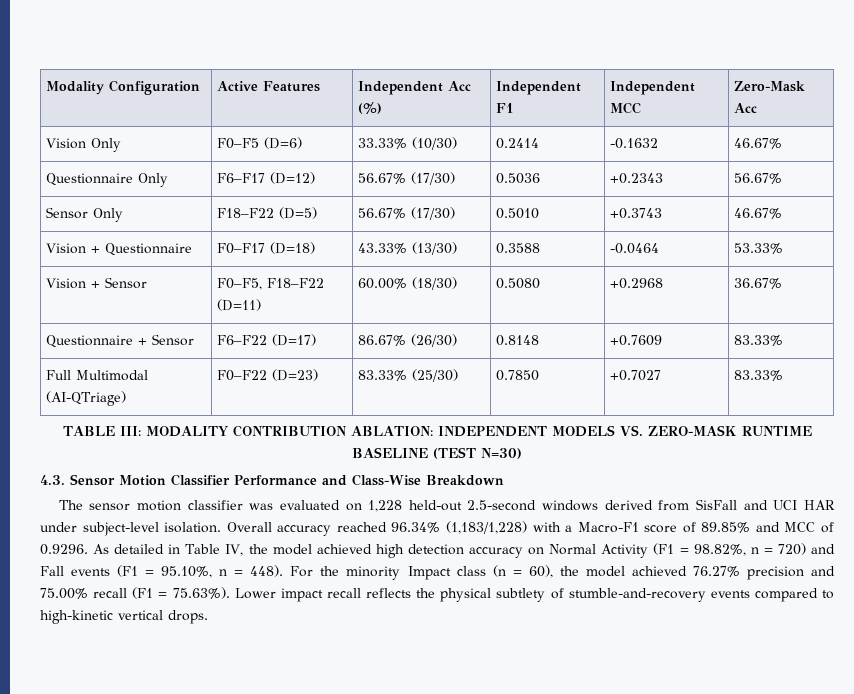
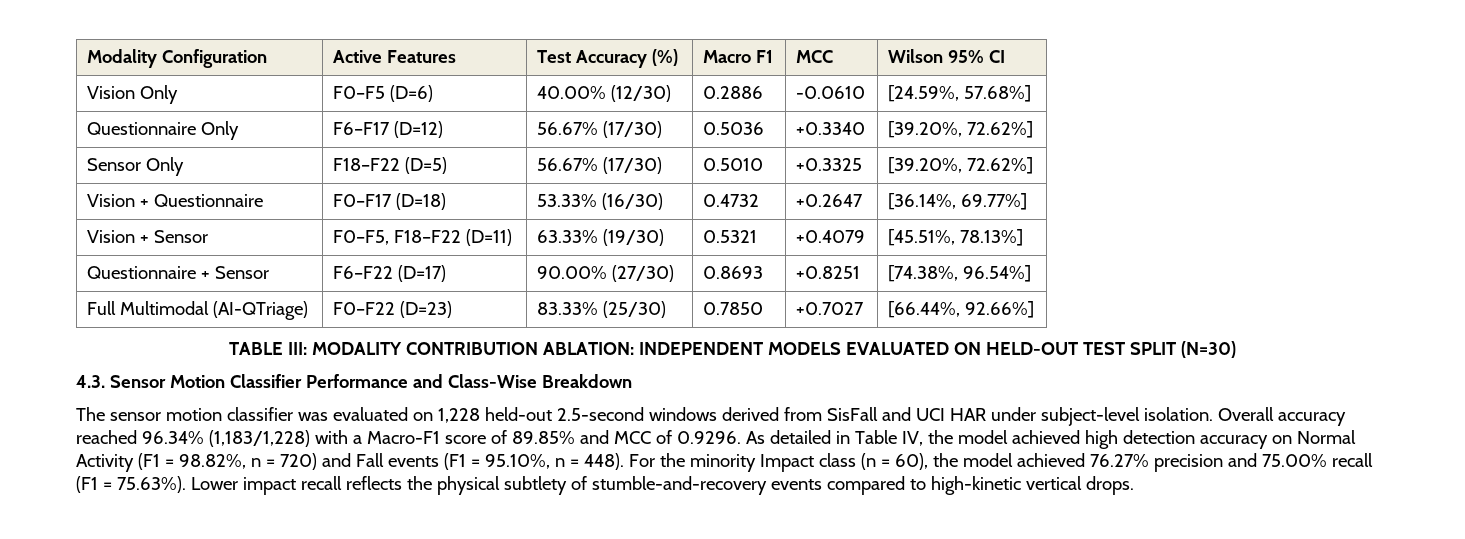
[358,81,472,95] Independent Acc -> [536,50,647,68] Test Accuracy
[496,81,582,95] Independent -> [702,50,751,63] Macro
[610,81,696,95] Independent -> (773, 56) none
[734,81,806,92] [734,103,758,113] Zero-Mask Acc -> [887,49,1005,63] Wilson 95% CI
[358,137,458,150] [496,138,540,149] [610,138,659,149] [734,138,783,149] 33.33% (10/30) | 0.2414 | -0.1632 | 46.67% -> [536,85,671,102] [702,86,763,99] [795,86,865,99] [887,85,1031,102] 40.00% (12/30) | 0.2886 | -0.0610 | [24.59%, 57.68%]
[610,173,664,184] [734,173,783,184] +0.2343 | 56.67% -> [795,122,865,135] [887,121,1033,138] +0.3340 | [39.20%, 72.62%]
[610,208,663,219] [734,208,783,219] +0.3743 | 46.67% -> [795,158,862,171] [887,157,1033,174] +0.3325 | [39.20%, 72.62%]
[358,242,458,255] [496,243,541,254] [610,243,660,254] [734,243,784,254] 43.33% (13/30) | 0.3588 | -0.0464 | 53.33% -> [536,193,663,210] [702,194,759,207] [795,194,863,207] [887,193,1027,210] 53.33% (16/30) | 0.4732 | +0.2647 | [36.14%, 69.77%]
[358,277,458,290] [496,278,541,289] [610,278,664,289] [734,278,783,289] 60.00% (18/30) | 0.5080 | +0.2968 | 36.67% -> [536,229,664,246] [702,230,757,243] [795,230,865,243] [887,229,1023,246] 63.33% (19/30) | 0.5321 | +0.4079 | [45.51%, 78.13%]
[358,334,458,347] [496,335,540,346] [610,335,663,346] [734,335,784,346] 86.67% (26/30) | 0.8148 | +0.7609 | 83.33% -> [536,265,674,282] [702,266,763,279] [795,266,860,279] [887,265,1031,282] 90.00% (27/30) | 0.8693 | +0.8251 | [74.38%, 96.54%]
[734,370,784,381] 83.33% -> [887,301,1034,318] [66.44%, 92.66%]
[619,425,812,436] [352,447,522,459] VS. ZERO-MASK RUNTIME BASELINE (TEST N=30) -> [845,341,1236,358] EVALUATED ON HELD-OUT TEST SPLIT (N=30)

